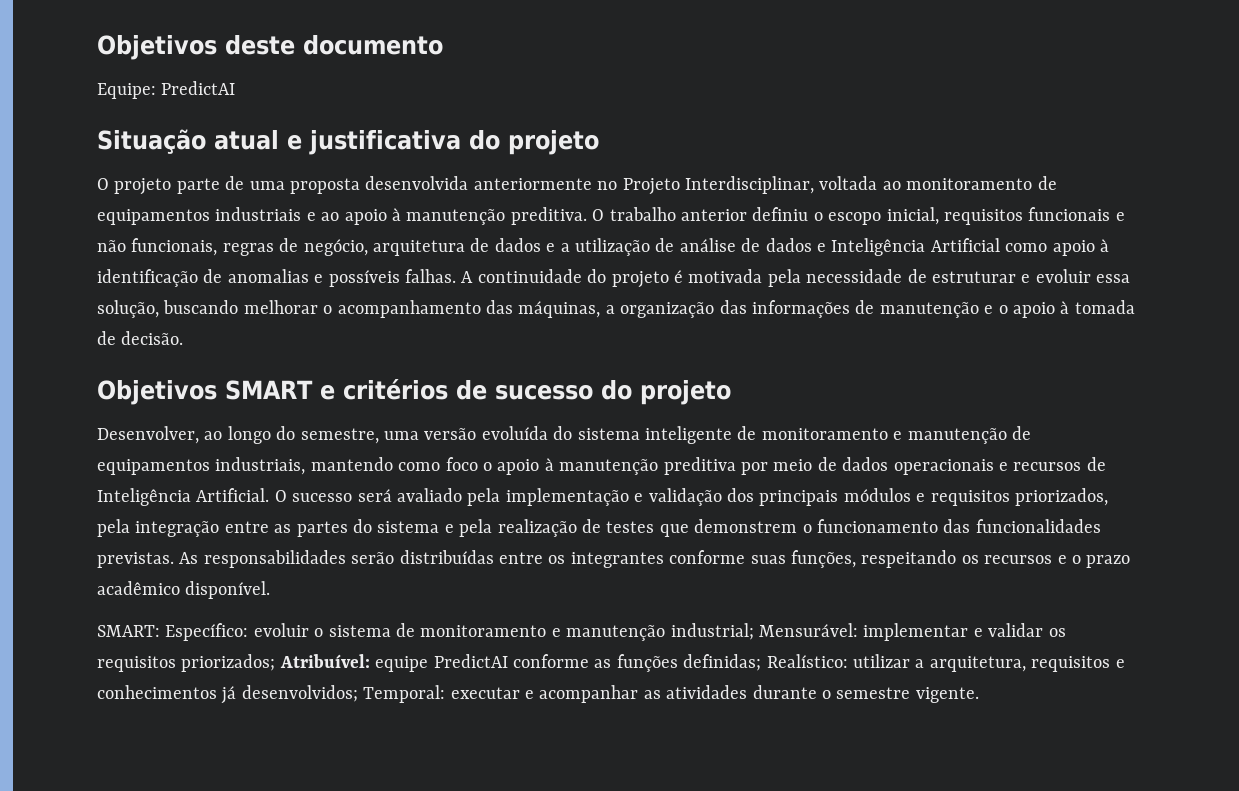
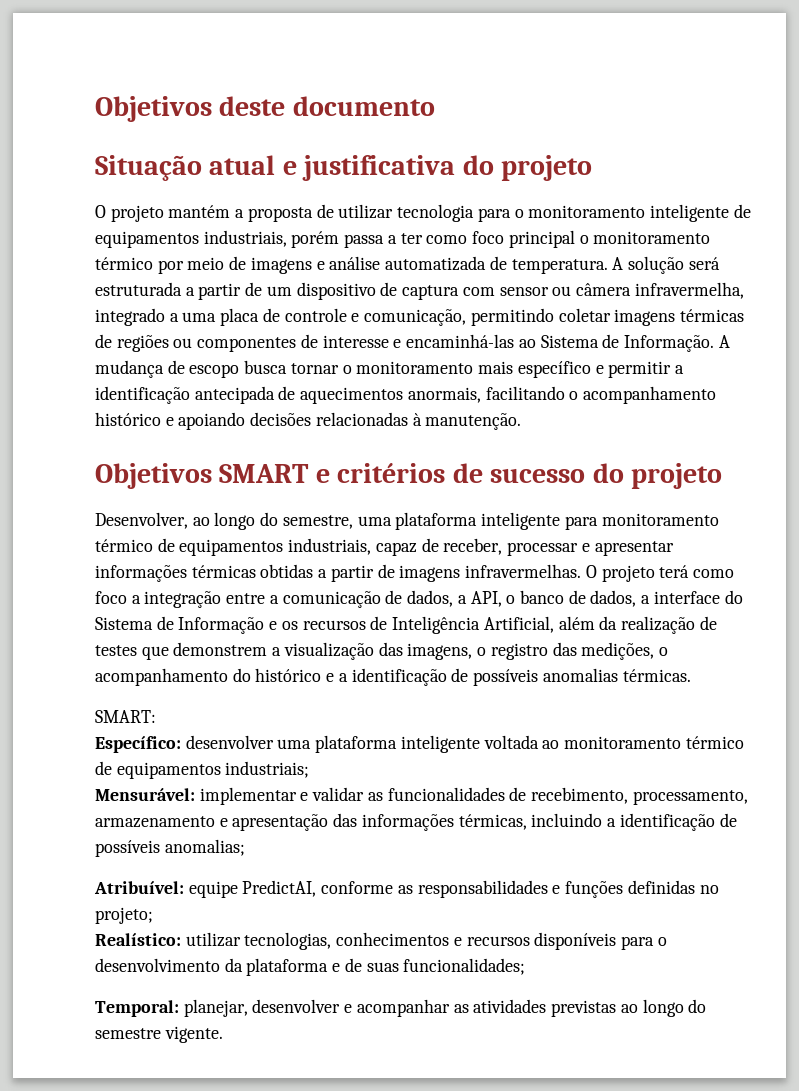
[97,81,236,99] // Equipe: PredictAI -> (435, 106) none
[176,176,1057,195] [97,207,1125,225] [97,238,1109,256] [97,269,1131,288] [97,300,1135,318] [97,331,184,345] parte de uma proposta desenvolvida anteriormente no Projeto Interdisciplinar, voltada ao monitoramento de equipamentos industriais e ao apoio à manutenção preditiva. O trabalho anterior definiu o escopo inicial, requisitos funcionais e não funcionais, regras de negócio, arquitetura de dados e a utilização de análise de dados e Inteligência Artificial como apoio à identificação de anomalias e possíveis falhas. A continuidade do projeto é motivada pela necessidade de estruturar e evoluir essa solução, buscando melhorar o acompanhamento das máquinas, a organização das informações de manutenção e o apoio à tomada de decisão. -> [168,204,751,222] [95,230,711,248] [95,256,720,274] [95,282,744,300] [95,308,744,326] [95,334,730,352] [95,360,684,378] [95,386,717,404] [95,412,522,430] mantém a proposta de utilizar tecnologia para o monitoramento inteligente de equipamentos industriais, porém passa a ter como foco principal o monitoramento térmico por meio de imagens e análise automatizada de temperatura. A solução será estruturada a partir de um dispositivo de captura com sensor ou câmera infravermelha, integrado a uma placa de controle e comunicação, permitindo coletar imagens térmicas de regiões ou componentes de interesse e encaminhá-las ao Sistema de Informação. A mudança de escopo busca tornar o monitoramento mais específico e permitir a identificação antecipada de aquecimentos anormais, facilitando o acompanhamento histórico e apoiando decisões relacionadas à manutenção.
[424,426,1031,444] [97,457,1106,475] [97,488,1108,506] [97,519,493,537] versão evoluída do sistema inteligente de monitoramento e manutenção de equipamentos industriais, mantendo como foco o apoio à manutenção preditiva por meio de dados operacionais e recursos de Inteligência Artificial. O sucesso será avaliado pela implementação e validação dos principais módulos e requisitos priorizados, pela integração entre as partes do sistema e pela -> [395,512,719,530] [95,538,674,556] [95,564,734,582] [95,590,743,608] [95,616,618,634] plataforma inteligente para monitoramento térmico de equipamentos industriais, capaz de receber, processar e apresentar informações térmicas obtidas a partir de imagens infravermelhas. O projeto terá como foco a integração entre a comunicação de dados, a API, o banco de dados, a interface do Sistema de Informação e os recursos de Inteligência Artificial, além da
[802,519,1101,533] [97,550,1131,568] [97,581,271,599] [97,623,1066,641] [97,654,276,672] o funcionamento das funcionalidades previstas. As responsabilidades serão distribuídas entre os integrantes conforme suas funções, respeitando os recursos e o prazo acadêmico disponível. // SMART: Específico: evoluir o sistema de monitoramento e manutenção industrial; Mensurável: implementar e validar os requisitos priorizados; -> [272,642,668,660] [95,668,691,686] [95,710,156,723] [95,735,744,753] [95,761,310,779] [95,787,748,805] [95,813,737,831] [95,839,245,857] a visualização das imagens, o registro das medições, o acompanhamento do histórico e a identificação de possíveis anomalias térmicas. // SMART: // Específico: desenvolver uma plataforma inteligente voltada ao monitoramento térmico de equipamentos industriais; // Mensurável: implementar e validar as funcionalidades de recebimento, processamento, armazenamento e apresentação das informações térmicas, incluindo a identificação de possíveis anomalias; //
[433,654,508,668] PredictAI -> [242,880,317,897] PredictAI,
[616,654,1125,672] [97,685,831,704] funções definidas; Realístico: utilizar a arquitetura, requisitos e conhecimentos já desenvolvidos; Temporal: executar e acompanhar as atividades durante o -> [417,880,719,898] [95,907,153,924] [95,932,667,950] [95,958,526,976] [95,999,707,1017] responsabilidades e funções definidas no projeto; // Realístico: utilizar tecnologias, conhecimentos e recursos disponíveis para o desenvolvimento da plataforma e de suas funcionalidades; // Temporal: planejar, desenvolver e acompanhar as atividades previstas ao longo do

